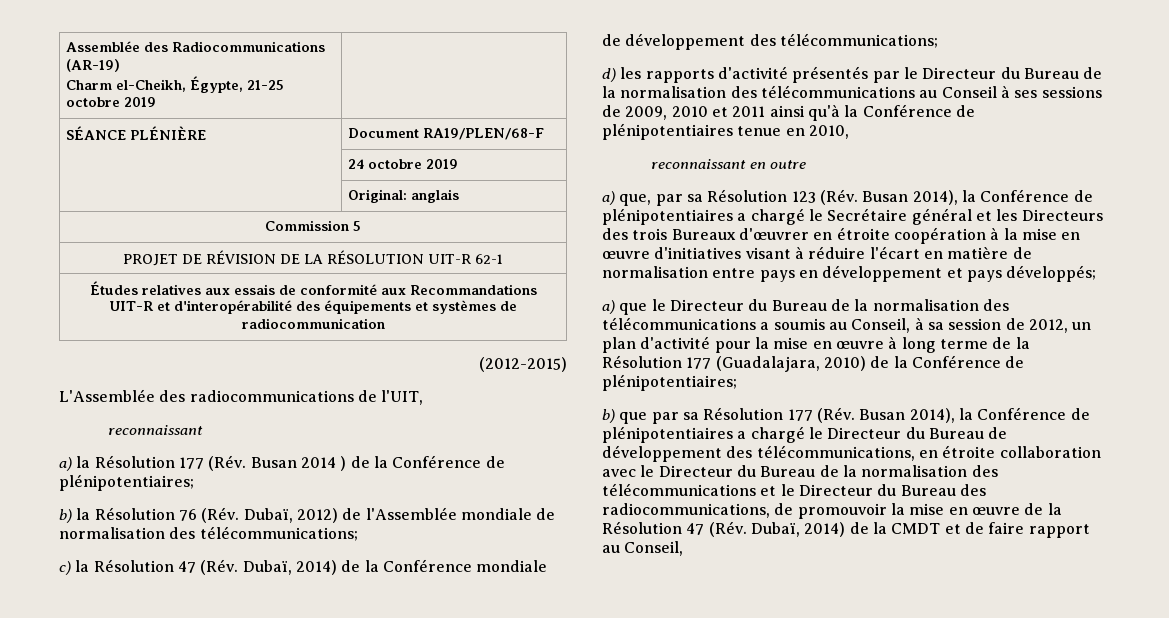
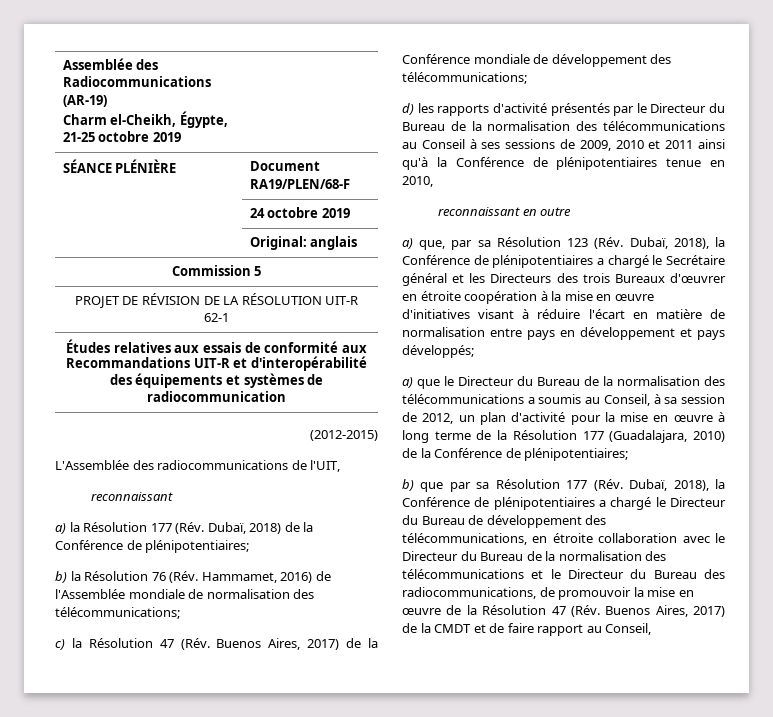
[250,456,347,471] Busan 2014 ) -> [207,522,282,534] Dubaï, 2018)
[243,508,338,523] Dubaï, 2012) -> [201,572,313,583] Hammamet, 2016)
[242,560,337,575] Dubaï, 2014) -> [216,638,340,650] Buenos Aires, 2017)
[862,190,958,205] Busan 2014), -> [629,237,709,249] Dubaï, 2018),
[859,408,955,423] Busan 2014), -> [629,479,709,491] Dubaï, 2018),
[750,522,846,537] Dubaï, 2014) -> [605,605,725,617] Buenos Aires, 2017)

